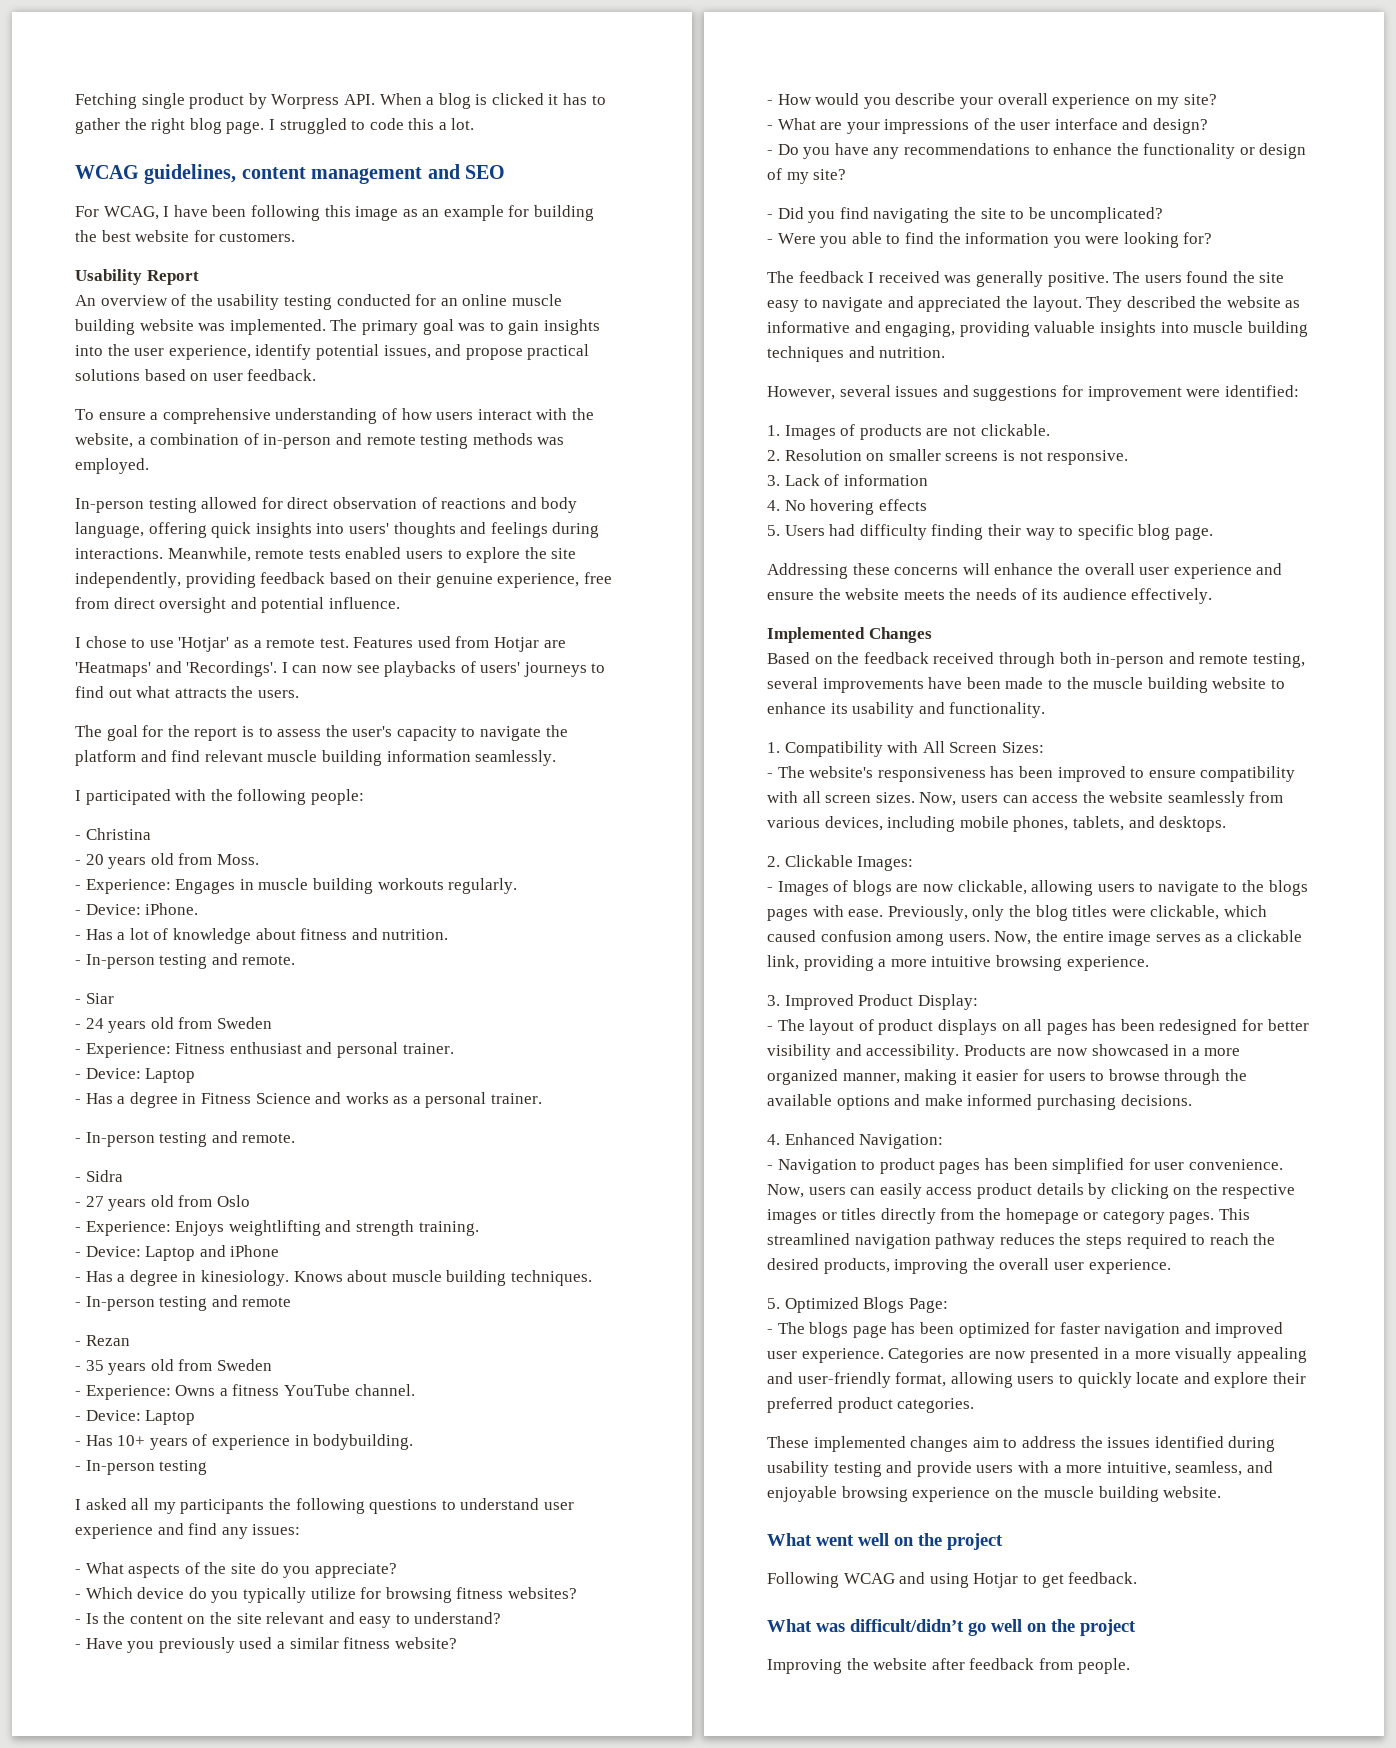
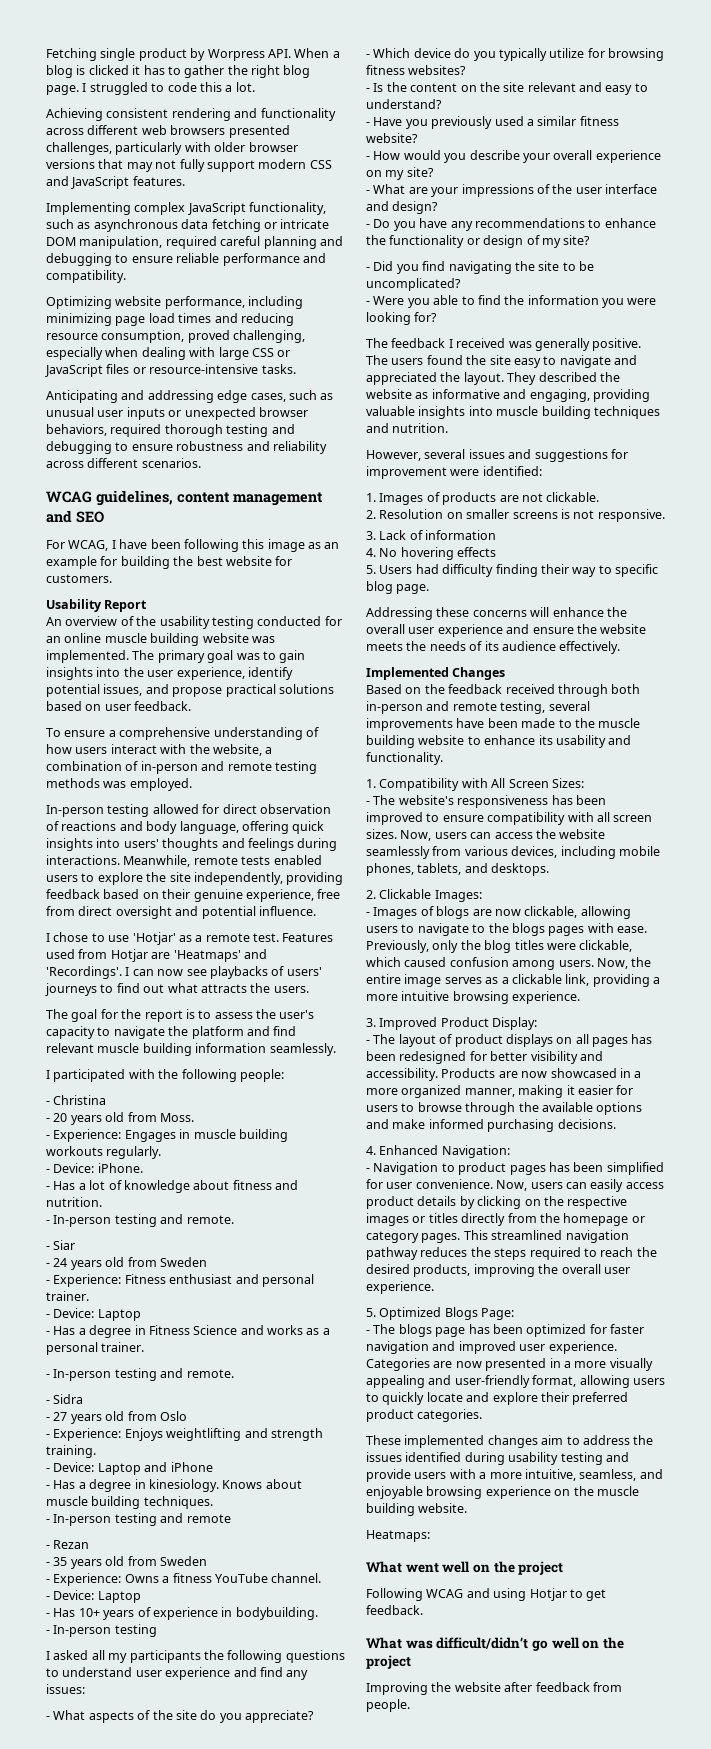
(475, 124) none -> [46,108,336,121] [46,125,290,138] [46,142,298,155] [46,159,332,172] [46,176,185,189] [46,202,327,215] [46,219,330,232] [46,236,343,249] [46,253,326,266] [46,270,126,283] [46,296,304,309] [46,313,294,326] [46,330,306,343] [46,347,291,360] [45,364,296,377] [46,390,334,403] [46,407,308,420] [46,424,295,437] [46,441,327,454] [46,458,201,468] // Achieving consistent rendering and functionality across different web browsers presented challenges, particularly with older browser versions that may not fully support modern CSS and JavaScript features. // Implementing complex JavaScript functionality, such as asynchronous data fetching or intricate DOM manipulation, required careful planning and debugging to ensure reliable performance and compatibility. // Optimizing website performance, including minimizing page load times and reducing resource consumption, proved challenging, especially when dealing with large CSS or JavaScript files or resource-intensive tasks. // Anticipating and addressing edge cases, such as unusual user inputs or unexpected browser behaviors, required thorough testing and debugging to ensure robustness and reliability across different scenarios.
(1222, 1492) none -> [366,1530,430,1542] // Heatmaps:

